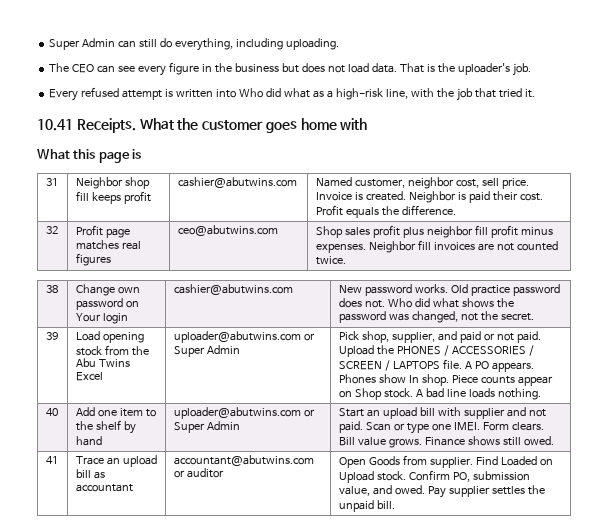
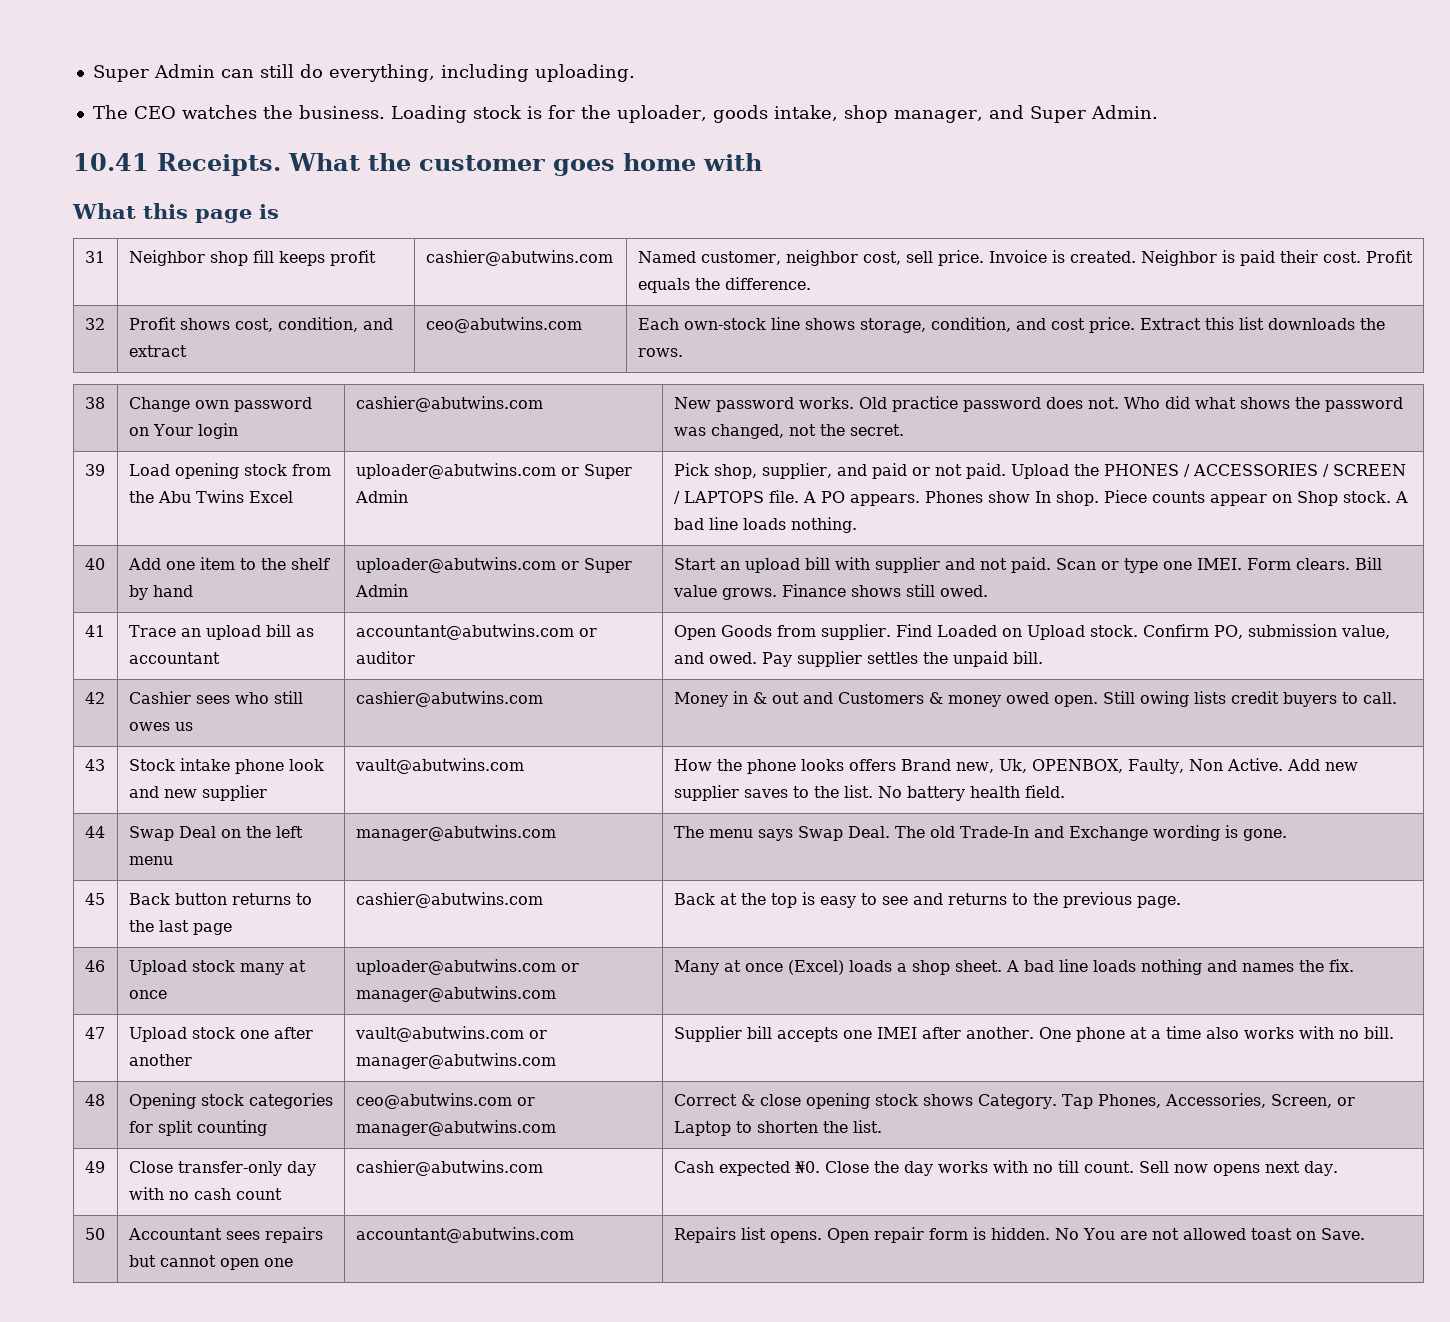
[97,62,531,76] [49,87,535,101] can see every figure in the business but does not load data. That is the uploader's job. // Every refused attempt is written into Who did what as a high-risk line, with the job that tried it. -> [181,105,1158,123] watches the business. Loading stock is for the uploader, goods intake, shop manager, and Super Admin.
[105,228,130,238] [75,240,141,250] [75,253,111,266] [177,225,278,236] [315,225,553,238] [315,240,558,253] [315,256,346,265] page matches real figures | ceo@abutwins.com | Shop sales profit plus neighbor fill profit minus expenses. Neighbor fill invoices are not counted twice. -> [179,317,393,332] [128,345,187,357] [425,317,582,333] [637,317,1385,333] [637,348,683,357] shows cost, condition, and extract | ceo@abutwins.com | Each own-stock line shows storage, condition, and cost price. Extract this list downloads the rows.
(395, 504) none -> [84,692,105,704] [128,691,303,704] [128,722,193,731] [355,691,543,707] [673,691,1397,707] [84,759,105,771] [128,758,324,774] [128,785,267,801] [354,758,524,774] [673,758,1358,774] [673,785,1065,801] [84,826,105,838] [128,826,303,841] [128,856,173,865] [355,825,556,841] [673,825,1287,841] [84,893,105,905] [128,893,312,905] [128,920,232,935] [355,892,543,908] [673,892,1181,908] [84,960,105,972] [128,960,306,975] [128,990,167,999] [355,959,579,975] [355,986,556,1002] [673,959,1354,975] [84,1027,105,1039] [128,1027,313,1042] [128,1054,192,1066] [354,1026,547,1042] [355,1053,556,1069] [673,1026,1394,1042] [84,1094,105,1106] [128,1093,333,1109] [128,1120,267,1136] [355,1093,535,1109] [355,1120,556,1136] [673,1093,1355,1109] [673,1120,882,1136] [84,1161,105,1173] [128,1161,316,1176] [128,1187,282,1200] [355,1160,543,1176] [673,1160,1338,1176] [84,1228,105,1240] [127,1227,323,1243] [128,1255,293,1270] [355,1227,574,1243] [673,1227,1365,1243] // 42 | Cashier sees who still owes us | cashier@abutwins.com | Money in & out and Customers & money owed open. Still owing lists credit buyers to call. // 43 | Stock intake phone look and new supplier | vault@abutwins.com | How the phone looks offers Brand new, Uk, OPENBOX, Faulty, Non Active. Add new supplier saves to the list. No battery health field. // 44 | Swap Deal on the left menu | manager@abutwins.com | The menu says Swap Deal. The old Trade-In and Exchange wording is gone. // 45 | Back button returns to the last page | cashier@abutwins.com | Back at the top is easy to see and returns to the previous page. // 46 | Upload stock many at once | uploader@abutwins.com or manager@abutwins.com | Many at once (Excel) loads a shop sheet. A bad line loads nothing and names the fix. // 47 | Upload stock one after another | vault@abutwins.com or manager@abutwins.com | Supplier bill accepts one IMEI after another. One phone at a time also works with no bill. // 48 | Opening stock categories for split counting | ceo@abutwins.com or manager@abutwins.com | Correct & close opening stock shows Category. Tap Phones, Accessories, Screen, or Laptop to shorten the list. // 49 | Close transfer-only day with no cash count | cashier@abutwins.com | Cash expected ₦0. Close the day works with no till count. Sell now opens next day. // 50 | Accountant sees repairs but cannot open one | accountant@abutwins.com | Repairs list opens. Open repair form is hidden. No You are not allowed toast on Save.

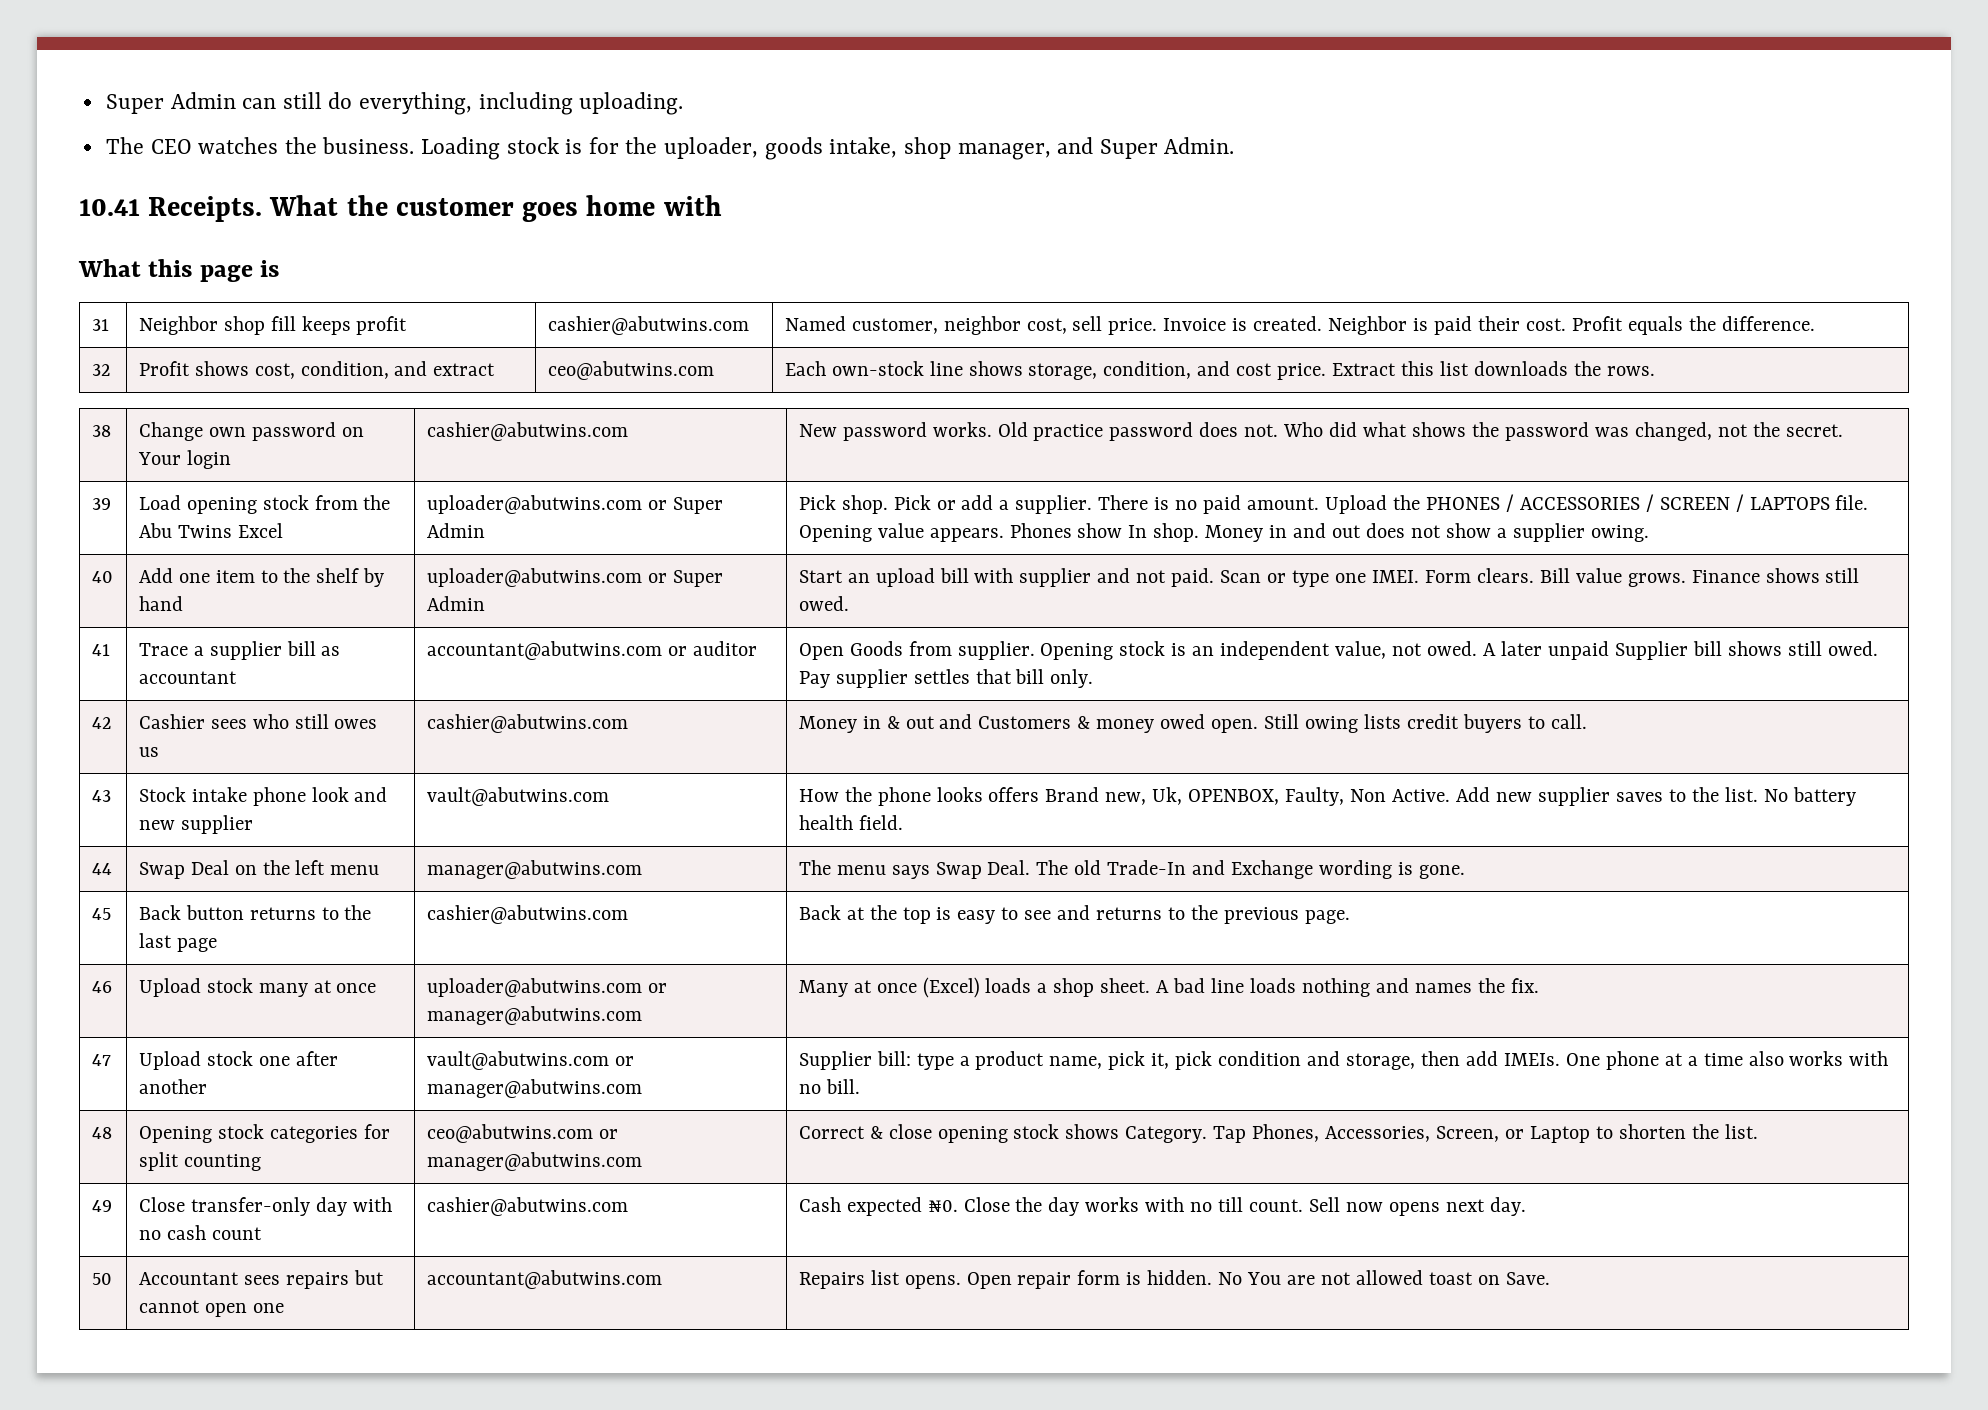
[713,463,1006,479] shop, supplier, and paid or not paid. -> [841,495,1320,514] shop. Pick or add a supplier. There is no paid amount.
[802,491,845,503] A PO -> [798,523,924,542] Opening value
[1103,490,1408,506] [673,517,857,533] Piece counts appear on Shop stock. A bad line loads nothing. -> [1205,523,1649,542] Money in and out does not show a supplier owing.
[180,625,261,640] an upload -> [193,641,282,660] a supplier
[895,624,1390,640] [673,652,704,664] Find Loaded on Upload stock. Confirm PO, submission value, and -> [1040,641,1822,660] Opening stock is an independent value, not owed. A later unpaid Supplier bill shows still
[922,651,1043,667] the unpaid bill. -> [975,669,1094,688] that bill only.
[746,1026,1034,1042] bill accepts one IMEI after another. -> [876,1051,1560,1070] bill: type a product name, pick it, pick condition and storage, then add IMEIs.

